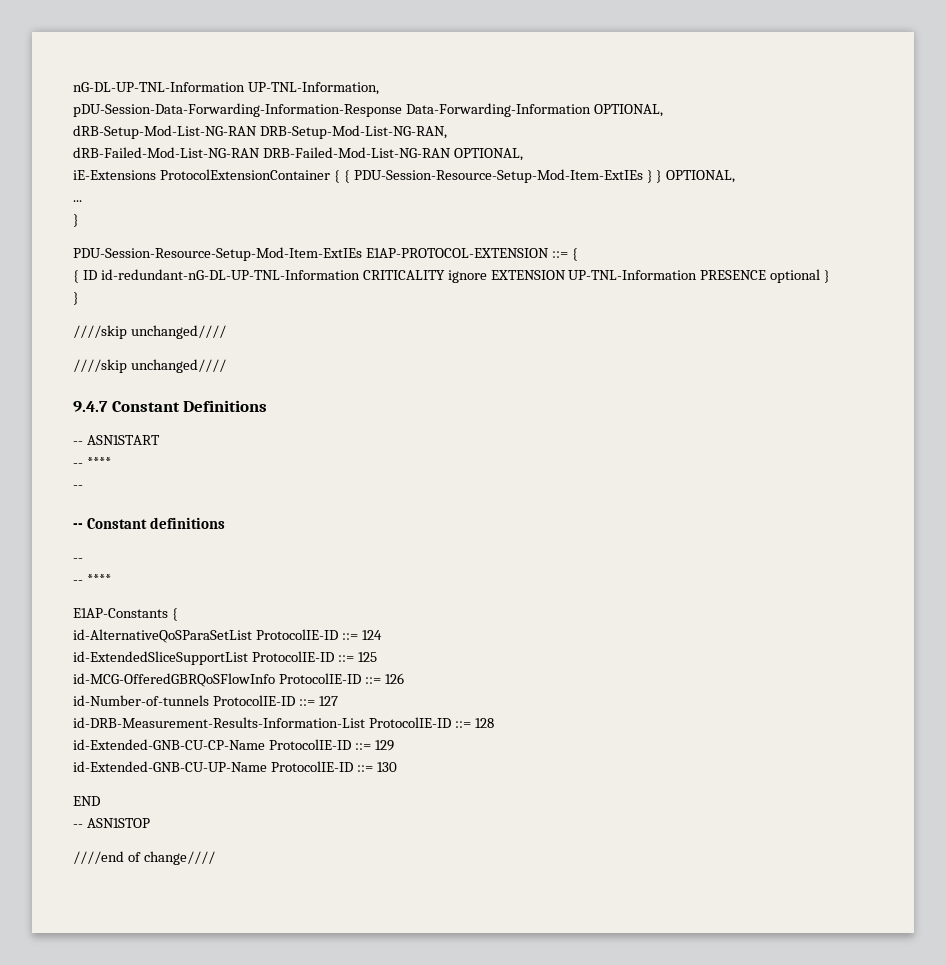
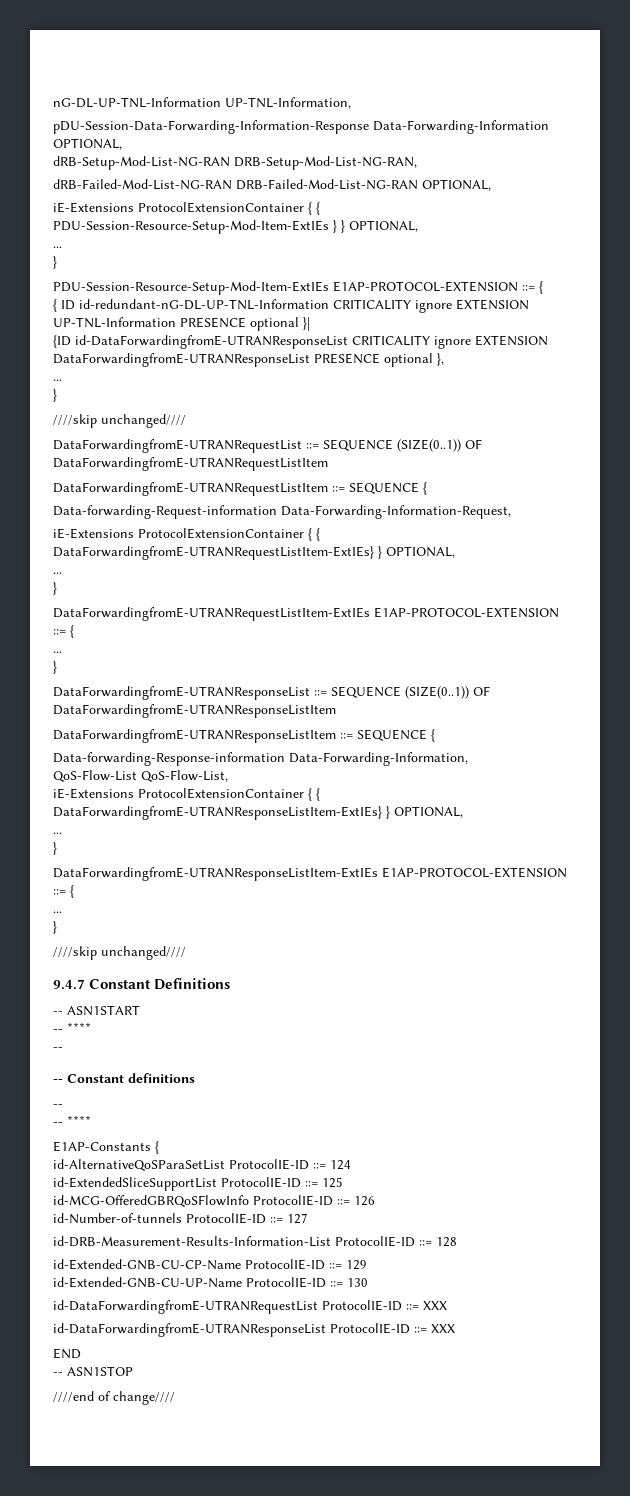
[824,270,831,283] [73,292,79,305] [73,325,226,339] } // } // ////skip unchanged//// -> [303,317,310,331] [53,335,548,349] [53,353,444,367] [53,379,62,381] [53,389,57,402] [53,414,186,428] [53,439,482,453] [53,457,328,471] [53,482,427,496] [53,505,511,519] [53,528,320,541] [53,546,455,560] [53,572,62,574] [53,582,57,595] [53,607,559,621] [53,625,74,638] [53,651,62,653] [53,661,57,674] [53,686,490,700] [53,704,336,718] [53,729,435,743] [53,752,468,766] [53,770,228,782] [53,788,320,801] [53,806,463,820] [53,832,62,834] [53,842,57,855] [53,867,567,881] [53,885,74,898] [53,911,62,913] [53,921,57,934] }| // {ID id-DataForwardingfromE-UTRANResponseList CRITICALITY ignore EXTENSION DataForwardingfromE-UTRANResponseList PRESENCE optional }, // ... // } // ////skip unchanged//// // DataForwardingfromE-UTRANRequestList ::= SEQUENCE (SIZE(0..1)) OF DataForwardingfromE-UTRANRequestListItem // DataForwardingfromE-UTRANRequestListItem ::= SEQUENCE { // Data-forwarding-Request-information Data-Forwarding-Information-Request, // iE-Extensions ProtocolExtensionContainer { { DataForwardingfromE-UTRANRequestListItem-ExtIEs} } OPTIONAL, // ... // } // DataForwardingfromE-UTRANRequestListItem-ExtIEs E1AP-PROTOCOL-EXTENSION ::= { // ... // } // DataForwardingfromE-UTRANResponseList ::= SEQUENCE (SIZE(0..1)) OF DataForwardingfromE-UTRANResponseListItem // DataForwardingfromE-UTRANResponseListItem ::= SEQUENCE { // Data-forwarding-Response-information Data-Forwarding-Information, // QoS-Flow-List QoS-Flow-List, // iE-Extensions ProtocolExtensionContainer { { DataForwardingfromE-UTRANResponseListItem-ExtIEs} } OPTIONAL, // ... // } // DataForwardingfromE-UTRANResponseListItem-ExtIEs E1AP-PROTOCOL-EXTENSION ::= { // ... // }
(397, 767) none -> [53,1300,447,1314] [53,1323,455,1337] // id-DataForwardingfromE-UTRANRequestList ProtocolIE-ID ::= XXX // id-DataForwardingfromE-UTRANResponseList ProtocolIE-ID ::= XXX

